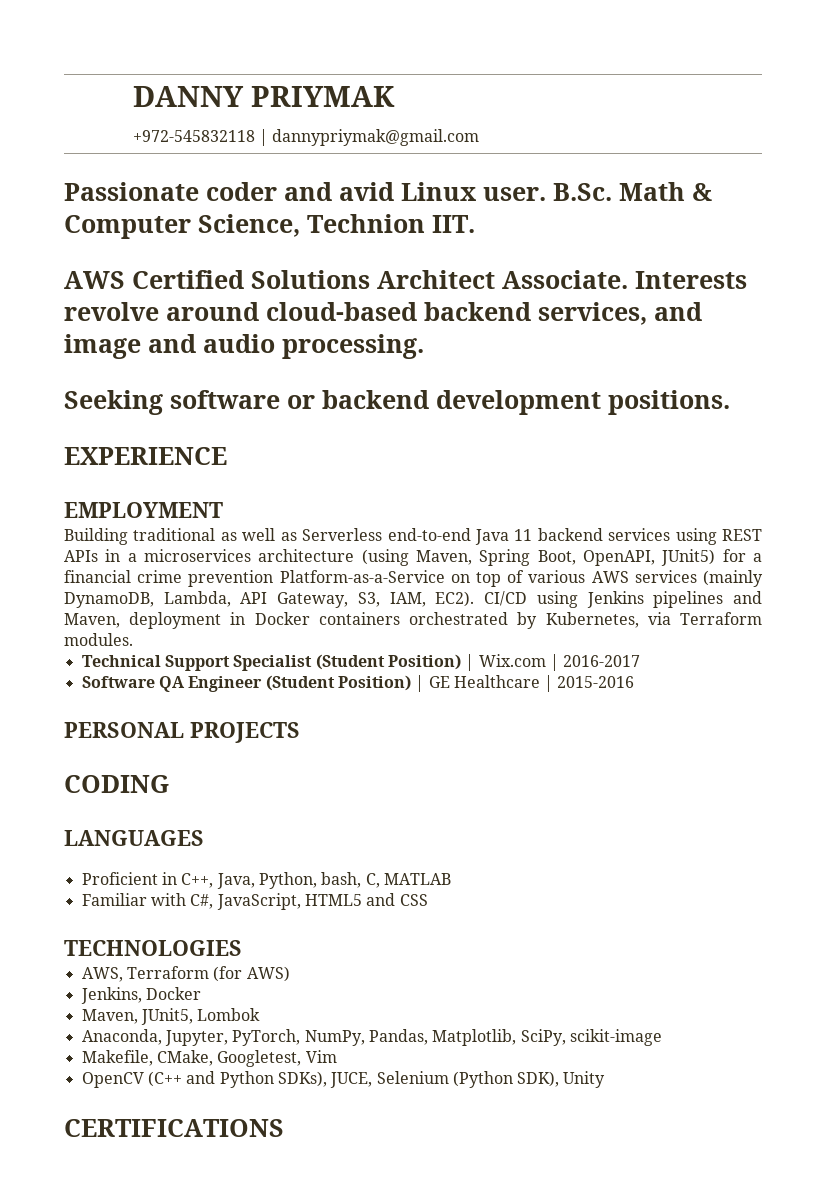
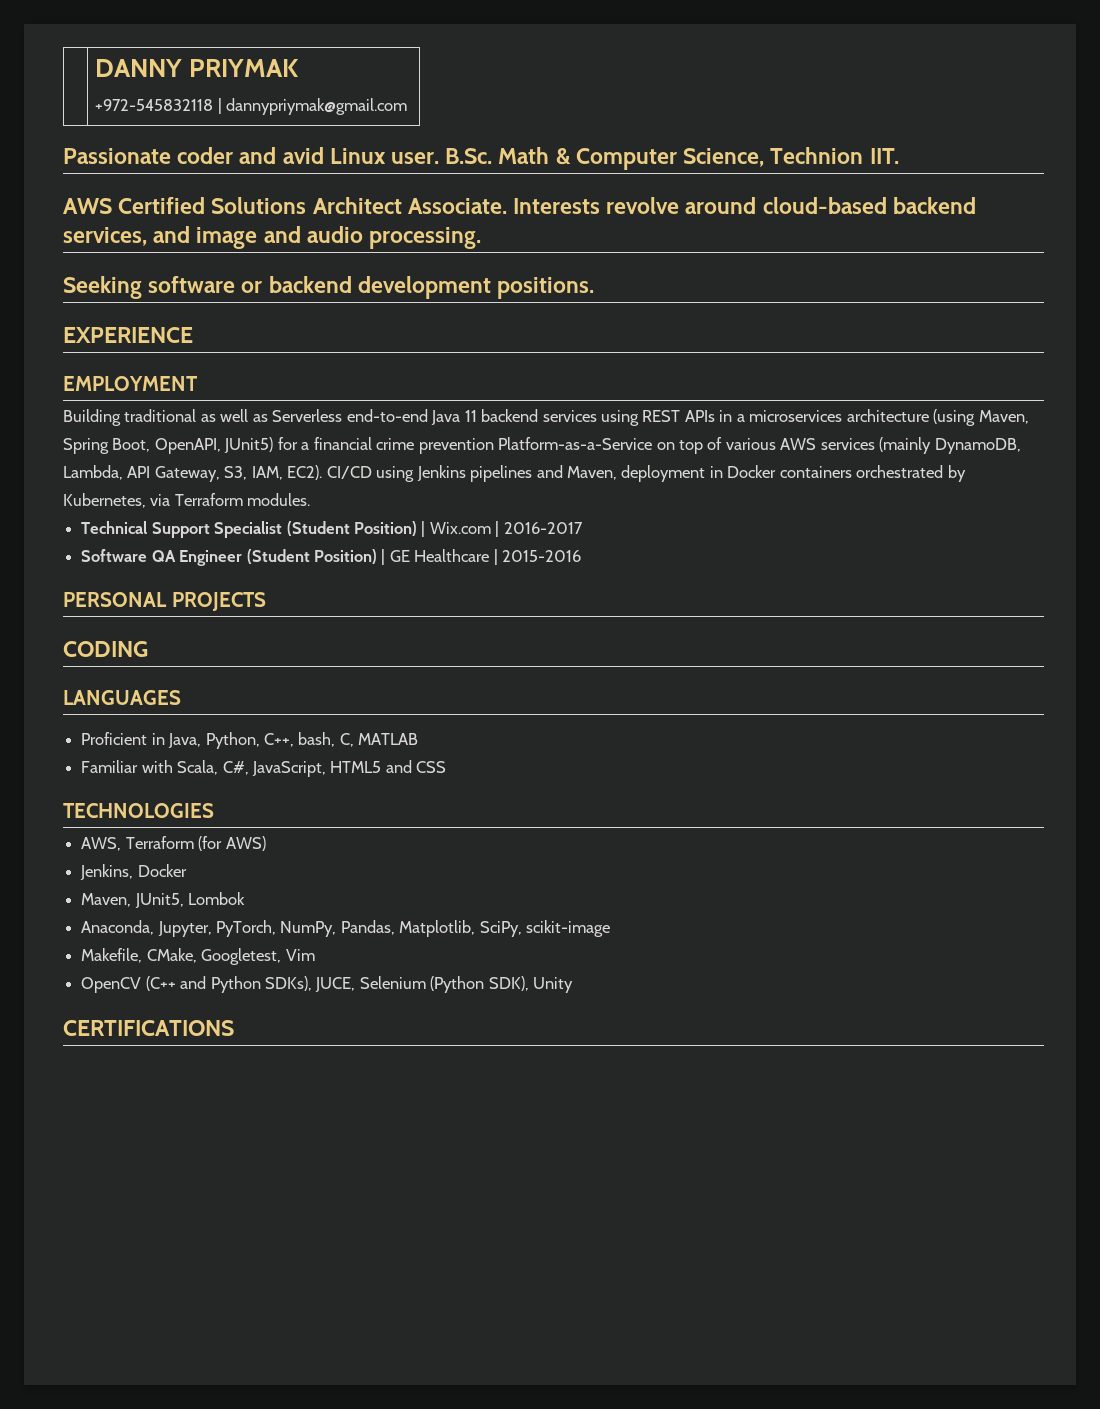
[181,873,214,888] C++, -> (165, 739) none
(317, 880) none -> [263,733,294,747] C++,
(186, 899) none -> [177,760,219,775] Scala,

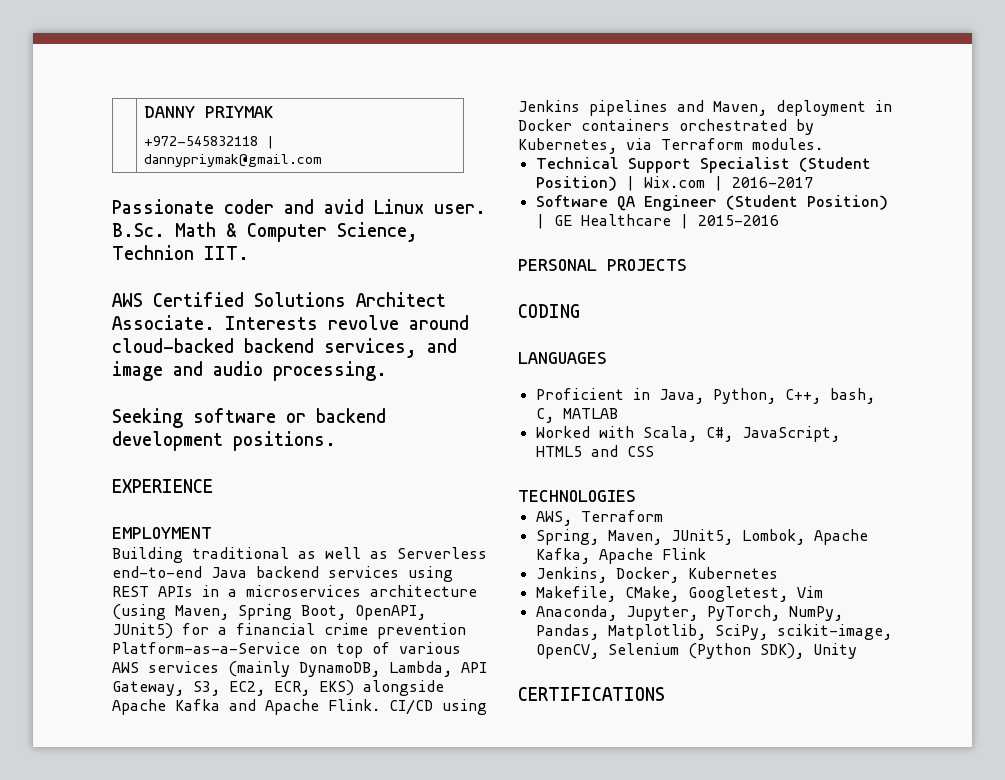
[762,197,887,214] cloud-based -> [112,338,234,353] cloud-backed
[464,410,477,422] 11 -> (247, 572) none
[251,465,323,480] IAM, EC2). -> [229,680,444,696] [112,699,380,715] EC2, ECR, EKS) alongside Apache Kafka and Apache Flink.
[81,760,139,773] Familiar -> [535,426,590,438] Worked
[198,836,266,851] [80,864,187,880] [81,892,246,908] (for AWS) // Jenkins, Docker // Maven, JUnit5, Lombok -> [535,529,868,545] [535,548,706,564] [535,567,778,583] [535,586,823,602] // Spring, Maven, JUnit5, Lombok, Apache Kafka, Apache Flink // Jenkins, Docker, Kubernetes // Makefile, CMake, Googletest, Vim
[526,920,611,937] [81,948,315,965] [81,976,356,993] scikit-image // Makefile, CMake, Googletest, Vim // OpenCV (C++ and Python SDKs), JUCE, -> [776,624,892,640] [535,644,599,659] scikit-image, OpenCV,

